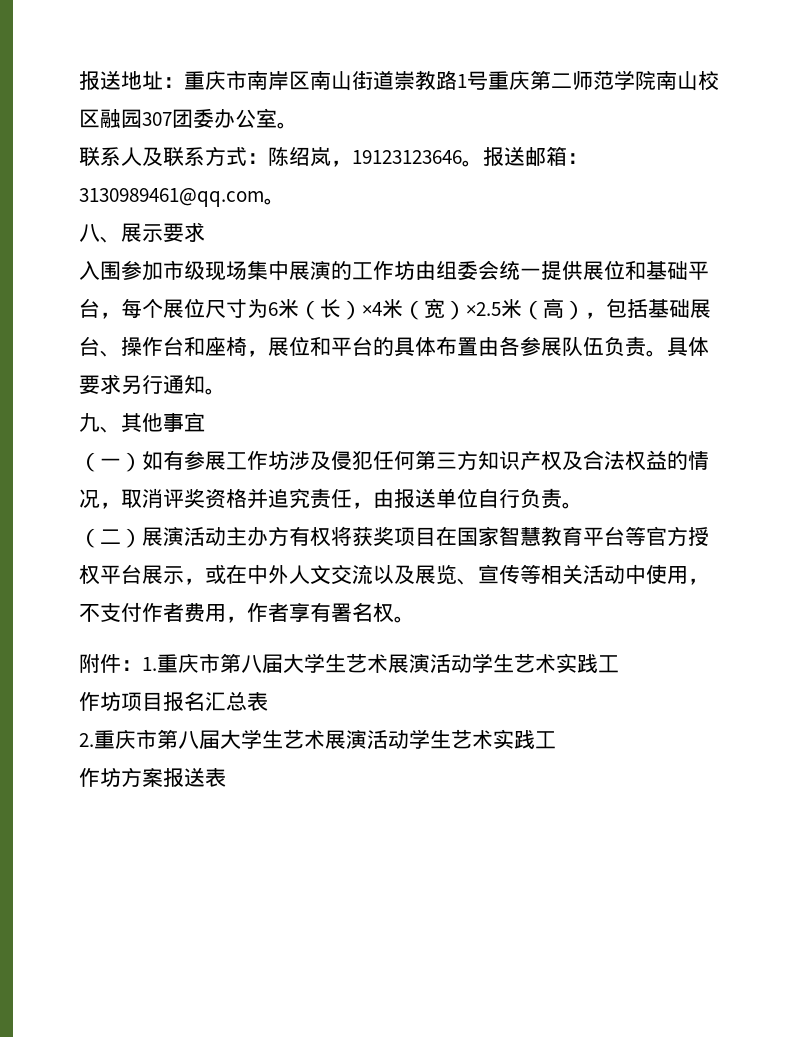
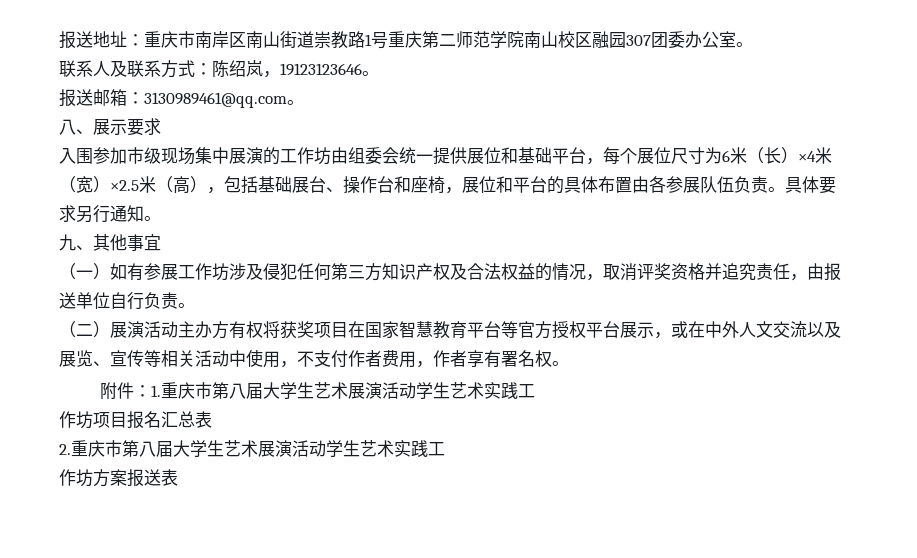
(483, 163) none -> (379, 73) //

